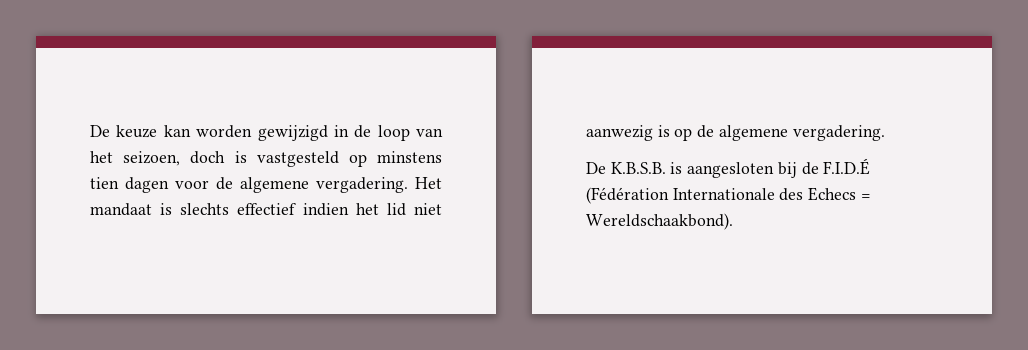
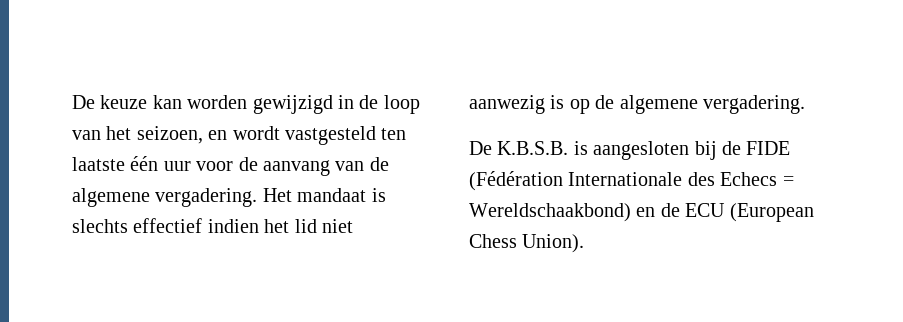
[190,151,442,167] [90,177,209,193] doch is vastgesteld op minstens tien dagen voor -> [208,126,407,145] [72,156,365,176] en wordt vastgesteld ten laatste één uur voor de aanvang van
[823,158,871,175] F.I.D.É -> [746,141,791,155] FIDE
[586,213,733,230] Wereldschaakbond). -> [469,203,814,222] [469,234,585,253] Wereldschaakbond) en de ECU (European Chess Union).

